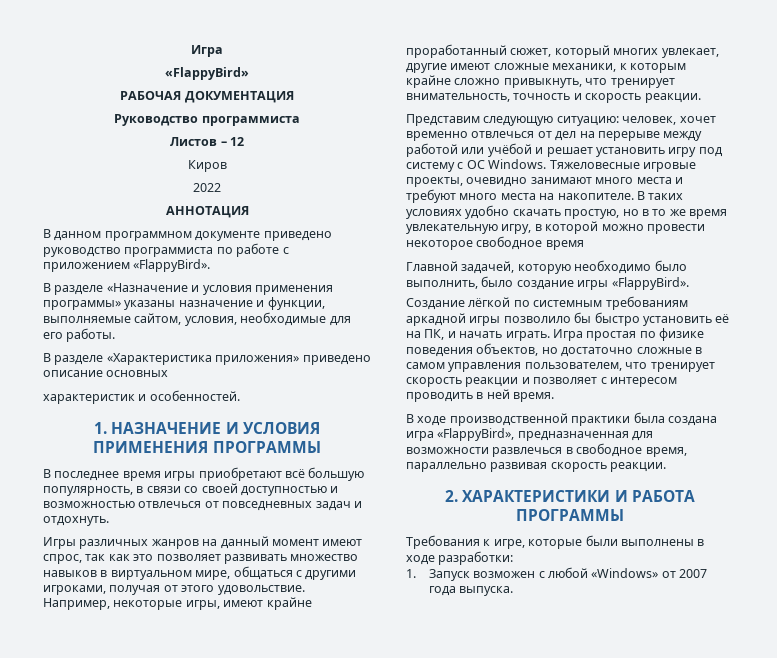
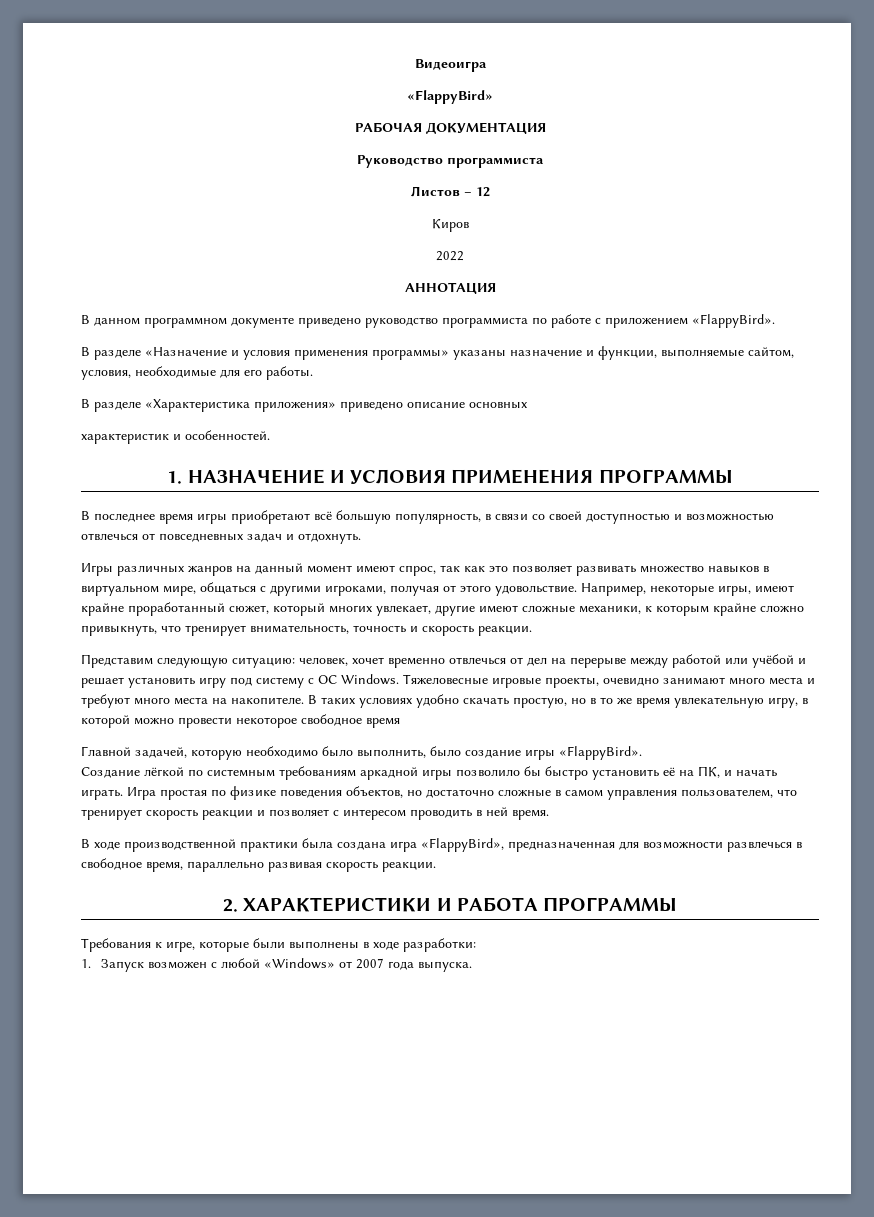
[191,45,223,57] Игра -> [414,59,487,72] Видеоигра

